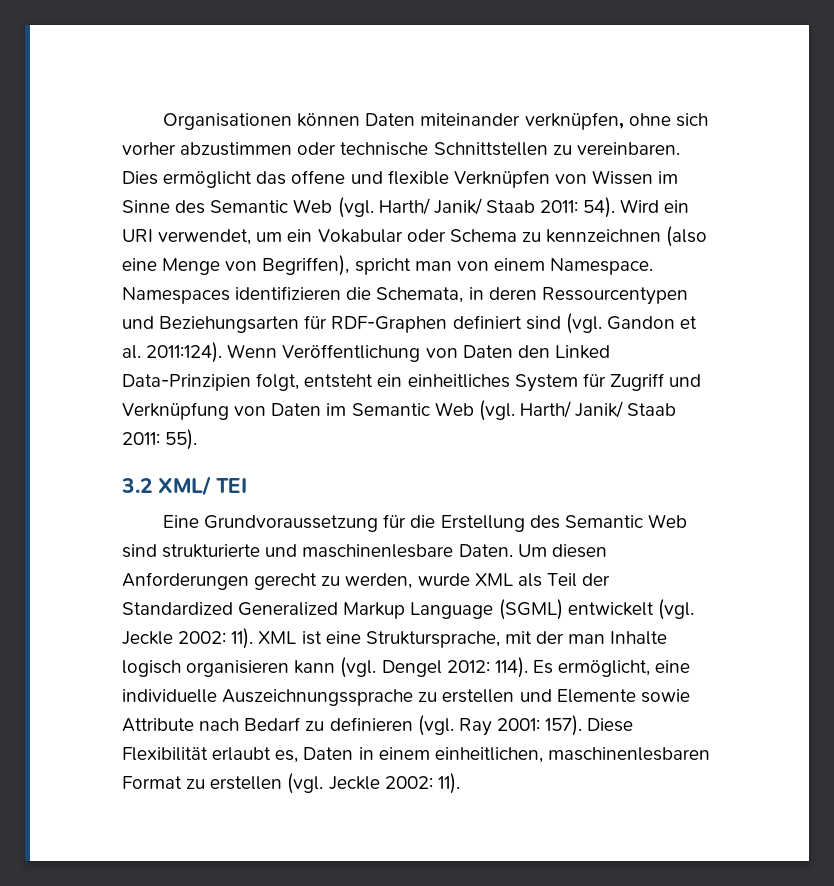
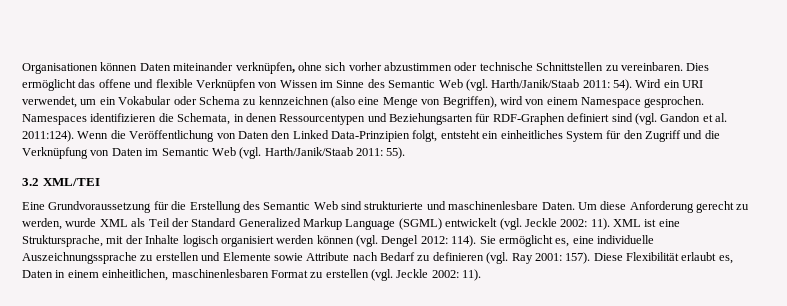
[378,198,535,215] Harth/ Janik/ Staab -> [491,79,580,88] Harth/Janik/Staab
[354,258,654,275] spricht man von einem Namespace. -> [499,96,705,108] wird von einem Namespace gesprochen.
[488,287,537,300] deren -> [245,113,277,122] denen
(278, 351) none -> [110,130,126,139] die
(606, 380) none -> [623,130,643,139] den
(702, 380) none -> [704,130,720,139] die
[519,401,677,418] Harth/ Janik/ Staab -> [264,147,353,156] Harth/Janik/Staab
[158,476,247,496] XML/ TEI -> [42,178,100,186] XML/TEI
[551,544,607,558] [122,572,249,590] diesen Anforderungen -> [600,201,694,213] diese Anforderung
[122,602,233,615] Standardized -> [191,218,237,227] Standard
[568,634,606,644] man -> (143, 239) none
[186,660,336,677] organisieren kann -> [220,235,354,247] organisiert werden können
[532,660,651,677] Es ermöglicht, -> [479,235,570,247] Sie ermöglicht es,

